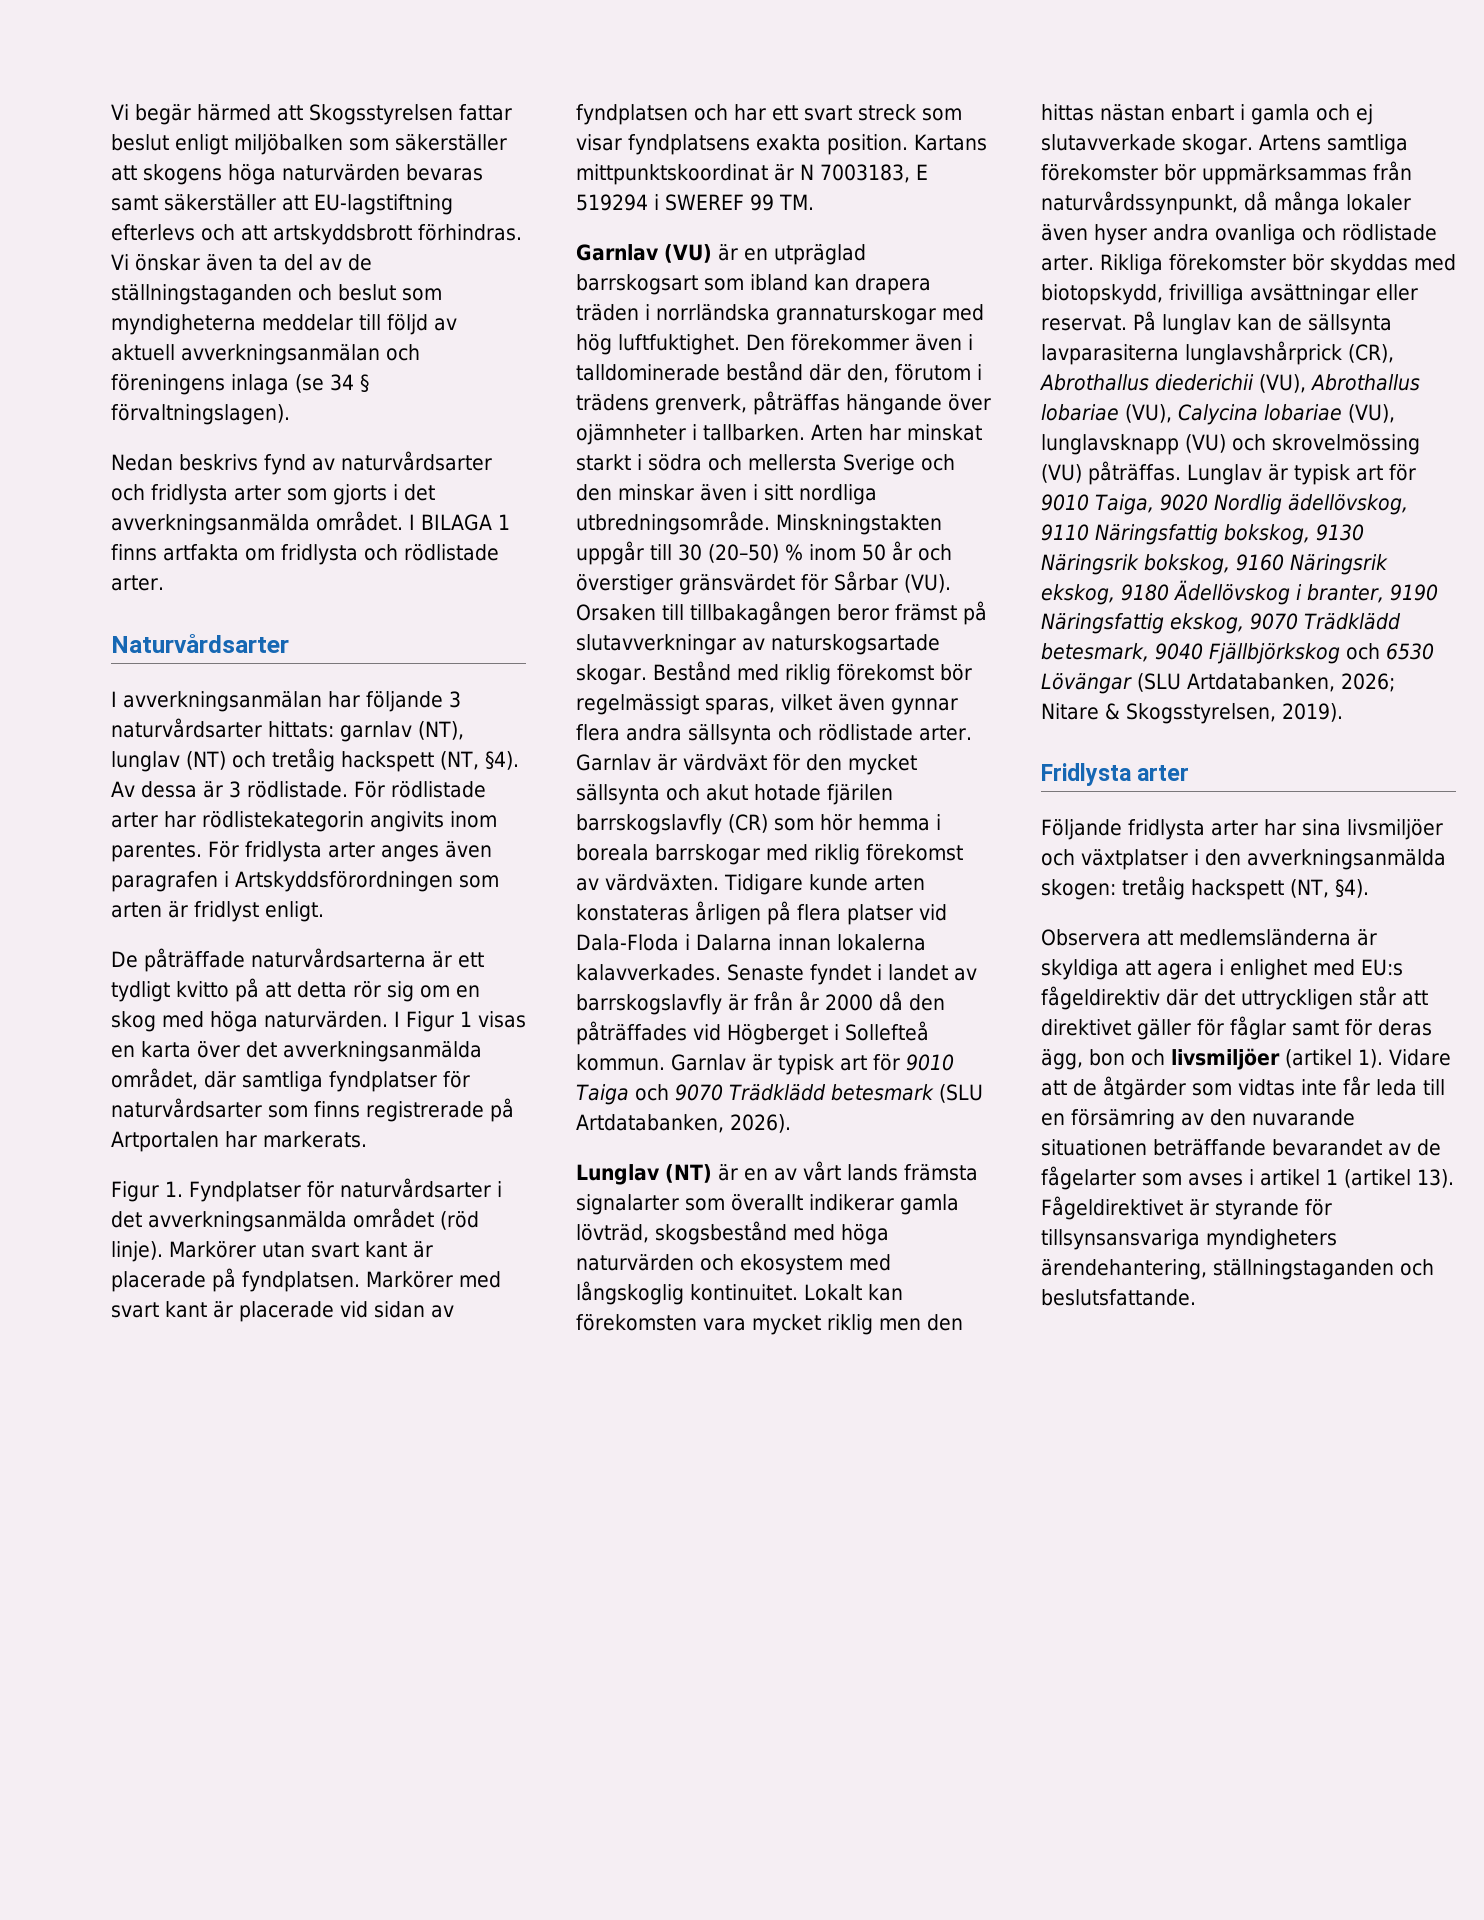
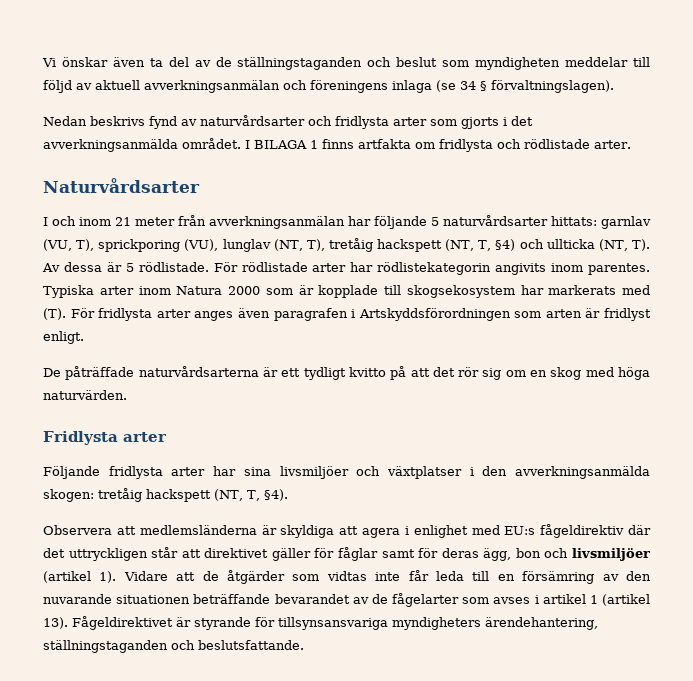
[111,104,512,125] [111,134,507,155] [111,164,483,185] [111,194,453,215] [111,224,522,245] [111,254,129,270] Vi begär härmed att Skogsstyrelsen fattar beslut enligt miljöbalken som säkerställer att skogens höga naturvärden bevaras samt säkerställer att EU-lagstiftning efterlevs och att artskyddsbrott förhindras. Vi -> [42,58,56,67] Vi
[111,314,256,335] myndigheterna -> [475,57,561,70] myndigheten
(117, 699) none -> [52,215,206,226] och inom 21 meter från
[449,691,461,708] 3 -> [431,217,439,226] 5
[418,721,464,740] [111,748,519,772] (NT), lunglav (NT) och tretåig hackspett (NT, §4). -> [43,238,650,252] (VU, T), sprickporing (VU), lunglav (NT, T), tretåig hackspett (NT, T, §4) och ullticka (NT, T).
[228,781,241,798] 3 -> [125,263,134,272] 5
(202, 852) none -> [43,285,650,298] [43,308,66,320] Typiska arter inom Natura 2000 som är kopplade till skogsekosystem har markerats med (T).
[297,981,347,998] detta -> [432,367,455,377] det
[393,1011,526,1032] [111,1041,482,1062] [111,1068,470,1092] [111,1098,514,1122] [111,1131,367,1152] [111,1178,502,1202] [111,1208,479,1232] [111,1241,433,1262] [111,1268,501,1292] [111,1301,454,1322] [576,104,962,125] [576,134,987,155] [576,164,928,185] [576,194,814,211] [576,244,866,265] [576,274,931,295] [576,304,984,325] [576,334,973,355] [576,361,982,383] [576,391,991,415] [576,424,982,445] [576,454,955,475] [576,484,877,505] [576,511,942,535] [576,541,952,565] [576,571,951,595] [576,601,987,625] [576,634,940,655] [576,661,972,685] [576,694,958,715] [576,724,972,745] [576,754,917,775] [576,784,893,805] [576,814,941,835] [576,844,963,865] [576,874,925,895] [576,901,947,925] [576,934,926,951] [576,964,977,985] [576,991,945,1015] [576,1021,929,1045] [576,1054,954,1075] [576,1084,983,1105] [576,1114,791,1133] [576,1161,978,1185] [576,1194,959,1215] [576,1221,889,1245] [576,1254,891,1275] [576,1281,903,1305] [576,1314,963,1335] [1041,104,1373,125] [1041,134,1408,155] [1041,161,1412,185] [1041,191,1411,215] [1041,224,1437,245] [1041,254,1456,275] [1041,284,1418,305] [1041,311,1392,335] [1041,341,1394,365] [1040,374,1420,393] [1041,404,1395,425] [1041,434,1420,455] [1041,461,1416,485] [1041,494,1408,515] [1041,524,1364,545] [1041,554,1388,575] [1041,580,1438,605] [1041,613,1401,634] [1041,643,1434,664] [1041,673,1395,694] [1041,703,1343,724] I Figur 1 visas en karta över det avverkningsanmälda området, där samtliga fyndplatser för naturvårdsarter som finns registrerade på Artportalen har markerats. // Figur 1. Fyndplatser för naturvårdsarter i det avverkningsanmälda området (röd linje). Markörer utan svart kant är placerade på fyndplatsen. Markörer med svart kant är placerade vid sidan av fyndplatsen och har ett svart streck som visar fyndplatsens exakta position. Kartans mittpunktskoordinat är N 7003183, E 519294 i SWEREF 99 TM. // Garnlav (VU) är en utpräglad barrskogsart som ibland kan drapera träden i norrländska grannaturskogar med hög luftfuktighet. Den förekommer även i talldominerade bestånd där den, förutom i trädens grenverk, påträffas hängande över ojämnheter i tallbarken. Arten har minskat starkt i södra och mellersta Sverige och den minskar även i sitt nordliga utbredningsområde. Minskningstakten uppgår till 30 (20–50) % inom 50 år och överstiger gränsvärdet för Sårbar (VU). Orsaken till tillbakagången beror främst på slutavverkningar av naturskogsartade skogar. Bestånd med riklig förekomst bör regelmässigt sparas, vilket även gynnar flera andra sällsynta och rödlistade arter. Garnlav är värdväxt för den mycket sällsynta och akut hotade fjärilen barrskogslavfly (CR) som hör hemma i boreala barrskogar med riklig förekomst av värdväxten. Tidigare kunde arten konstateras årligen på flera platser vid Dala-Floda i Dalarna innan lokalerna kalavverkades. Senaste fyndet i landet av barrskogslavfly är från år 2000 då den påträffades vid Högberget i Sollefteå kommun. Garnlav är typisk art för 9010 Taiga och 9070 Trädklädd betesmark (SLU Artdatabanken, 2026). // Lunglav (NT) är en av vårt lands främsta signalarter som överallt indikerar gamla lövträd, skogsbestånd med höga naturvärden och ekosystem med långskoglig kontinuitet. Lokalt kan förekomsten vara mycket riklig men den hittas nästan enbart i gamla och ej slutavverkade skogar. Artens samtliga förekomster bör uppmärksammas från naturvårdssynpunkt, då många lokaler även hyser andra ovanliga och rödlistade arter. Rikliga förekomster bör skyddas med biotopskydd, frivilliga avsättningar eller reservat. På lunglav kan de sällsynta lavparasiterna lunglavshårprick (CR), Abrothallus diederichii (VU), Abrothallus lobariae (VU), Calycina lobariae (VU), lunglavsknapp (VU) och skrovelmössing (VU) påträffas. Lunglav är typisk art för 9010 Taiga, 9020 Nordlig ädellövskog, 9110 Näringsfattig bokskog, 9130 Näringsrik bokskog, 9160 Näringsrik ekskog, 9180 Ädellövskog i branter, 9190 Näringsfattig ekskog, 9070 Trädklädd betesmark, 9040 Fjällbjörkskog och 6530 Lövängar (SLU Artdatabanken, 2026; Nitare & Skogsstyrelsen, 2019). -> (127, 395) none
(1329, 888) none -> [246,490,260,501] T,

